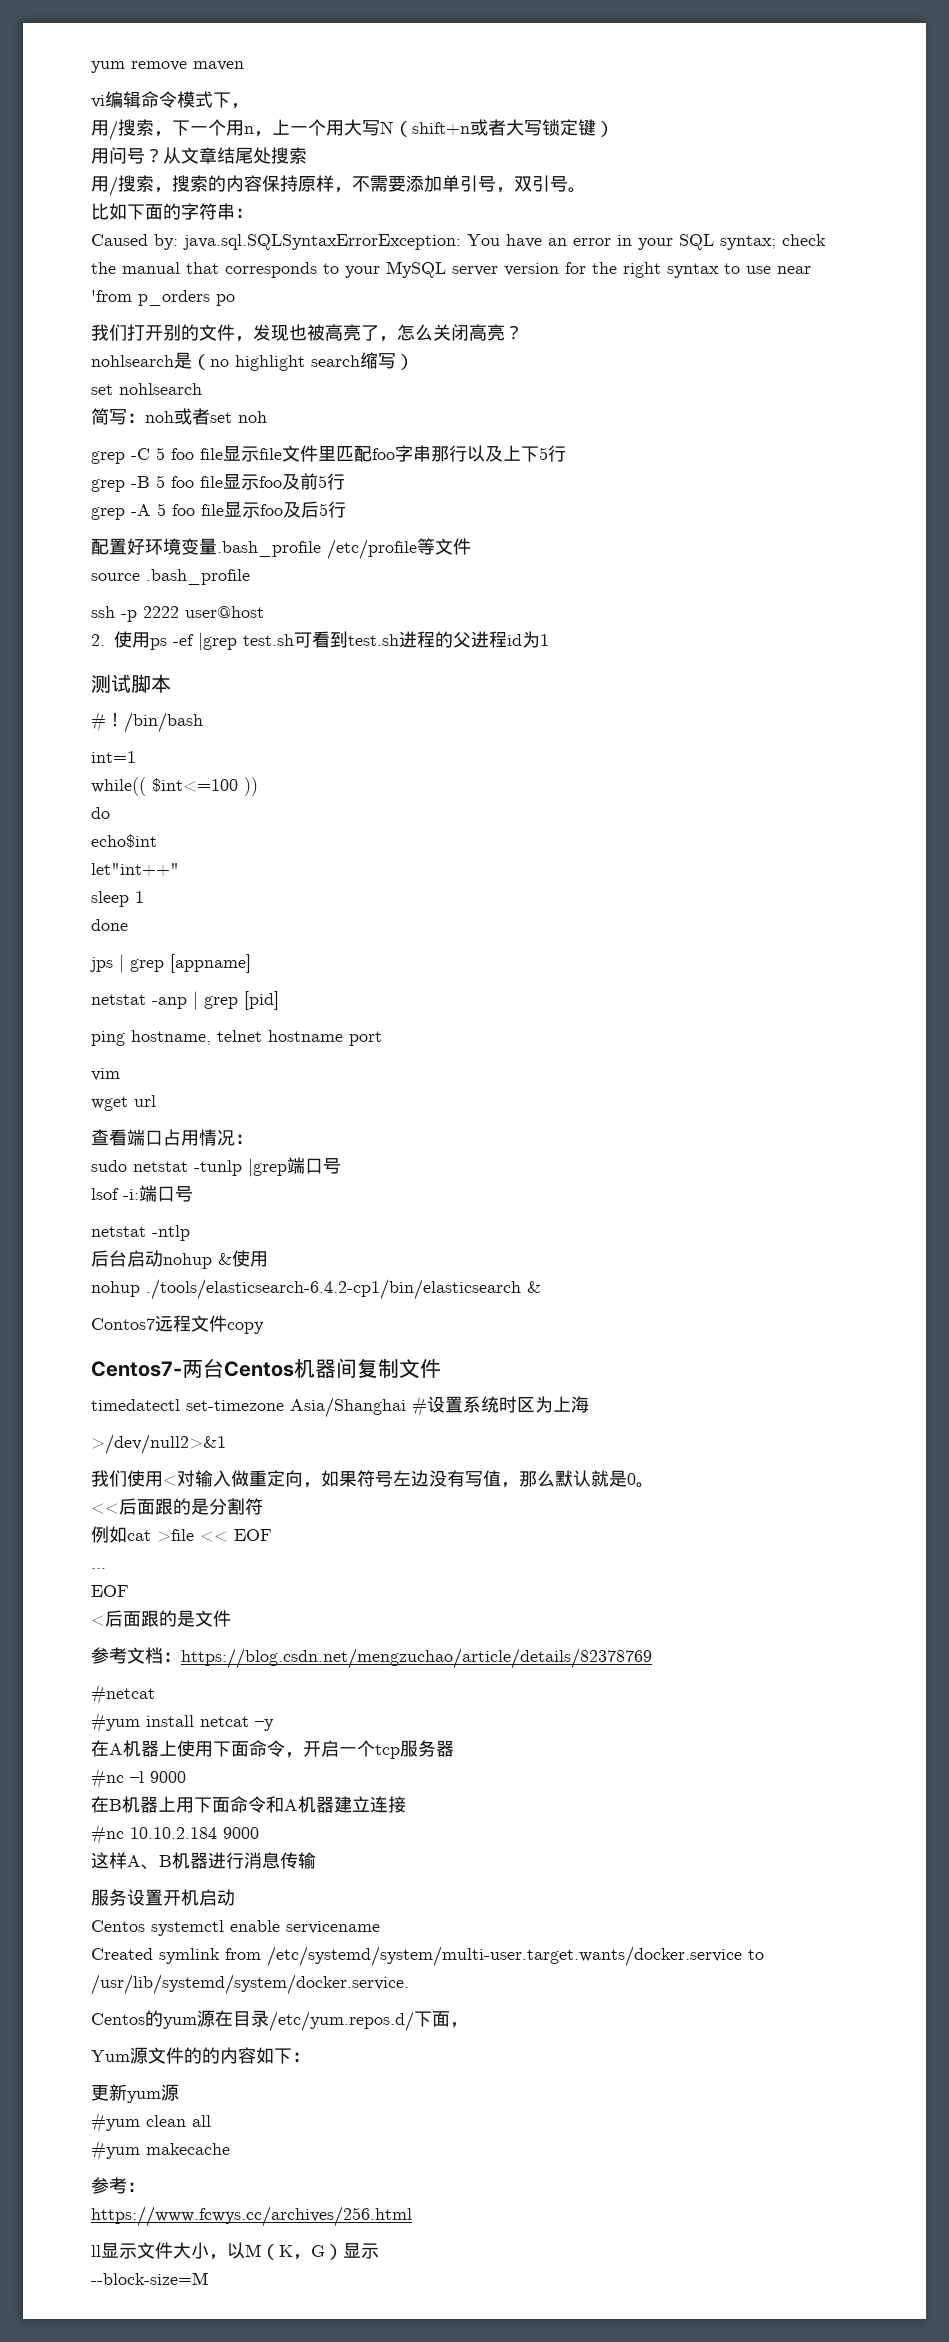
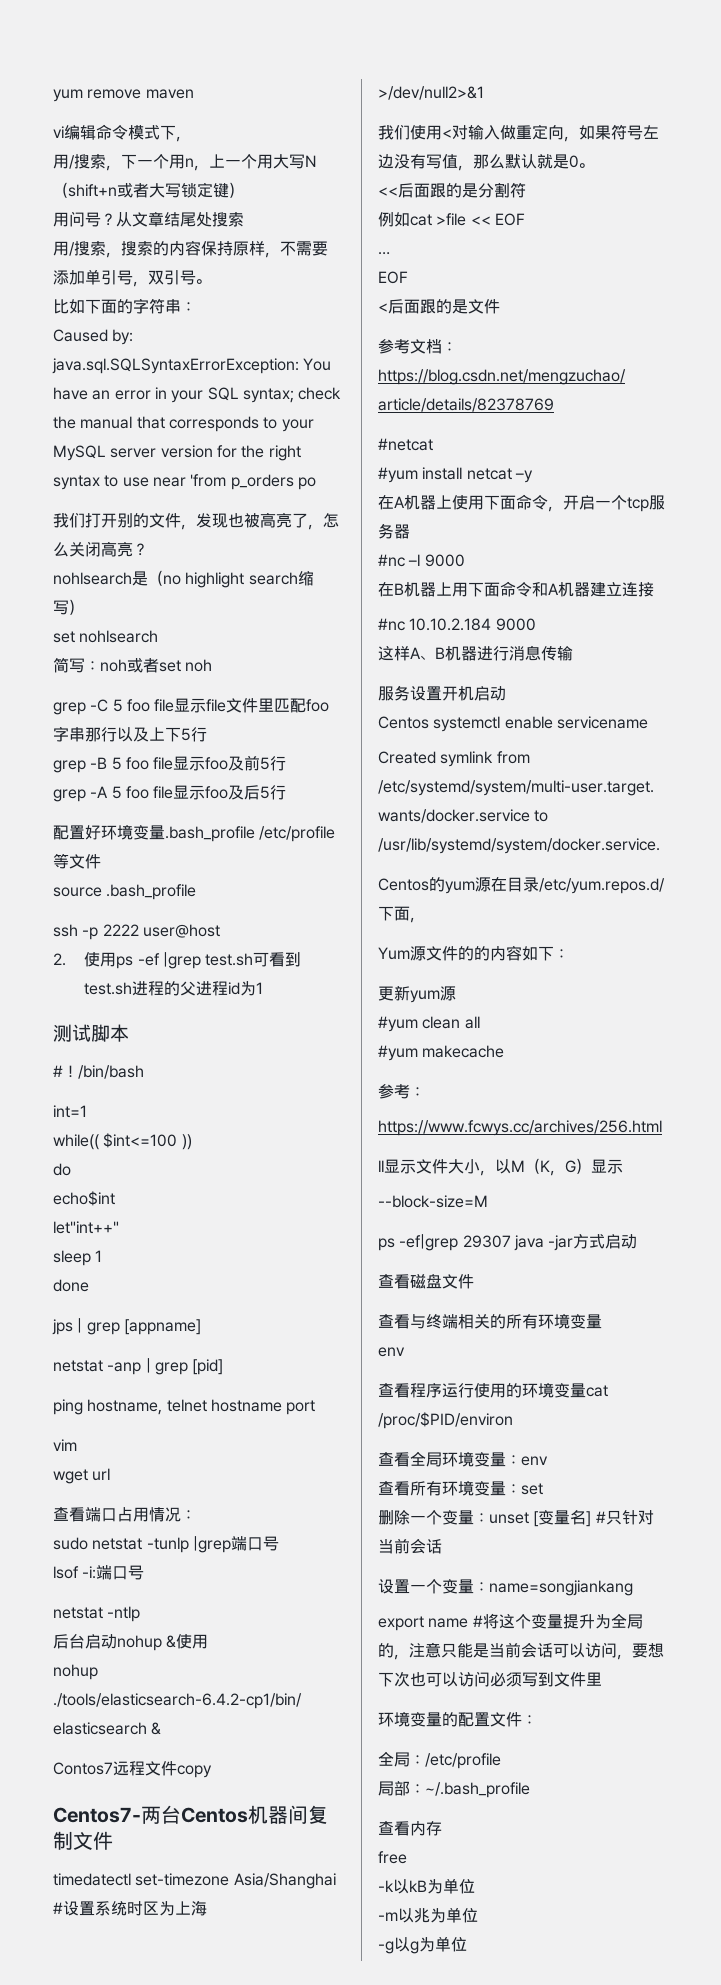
(208, 2278) none -> [378,1234,638,1251] [378,1274,474,1289] [378,1313,602,1329] [378,1347,405,1357] [378,1382,608,1398] [378,1412,513,1429] [378,1451,548,1467] [378,1480,543,1496] [378,1510,654,1527] [378,1538,442,1554] [378,1579,633,1596] [378,1613,643,1631] [378,1642,664,1660] [378,1671,602,1687] [378,1711,537,1727] [378,1751,501,1769] [378,1781,530,1798] [378,1821,442,1836] [378,1851,407,1864] [378,1878,475,1894] [378,1907,478,1923] [378,1936,467,1954] // ps -ef|grep 29307 java -jar方式启动 // 查看磁盘文件 // 查看与终端相关的所有环境变量 // env // 查看程序运行使用的环境变量cat /proc/$PID/environ // 查看全局环境变量：env // 查看所有环境变量：set // 删除一个变量：unset [变量名] #只针对当前会话 // 设置一个变量：name=songjiankang // export name #将这个变量提升为全局的，注意只能是当前会话可以访问，要想下次也可以访问必须写到文件里 // 环境变量的配置文件： // 全局：/etc/profile // 局部：~/.bash_profile // 查看内存 // free // -k以kB为单位 // -m以兆为单位 // -g以g为单位

